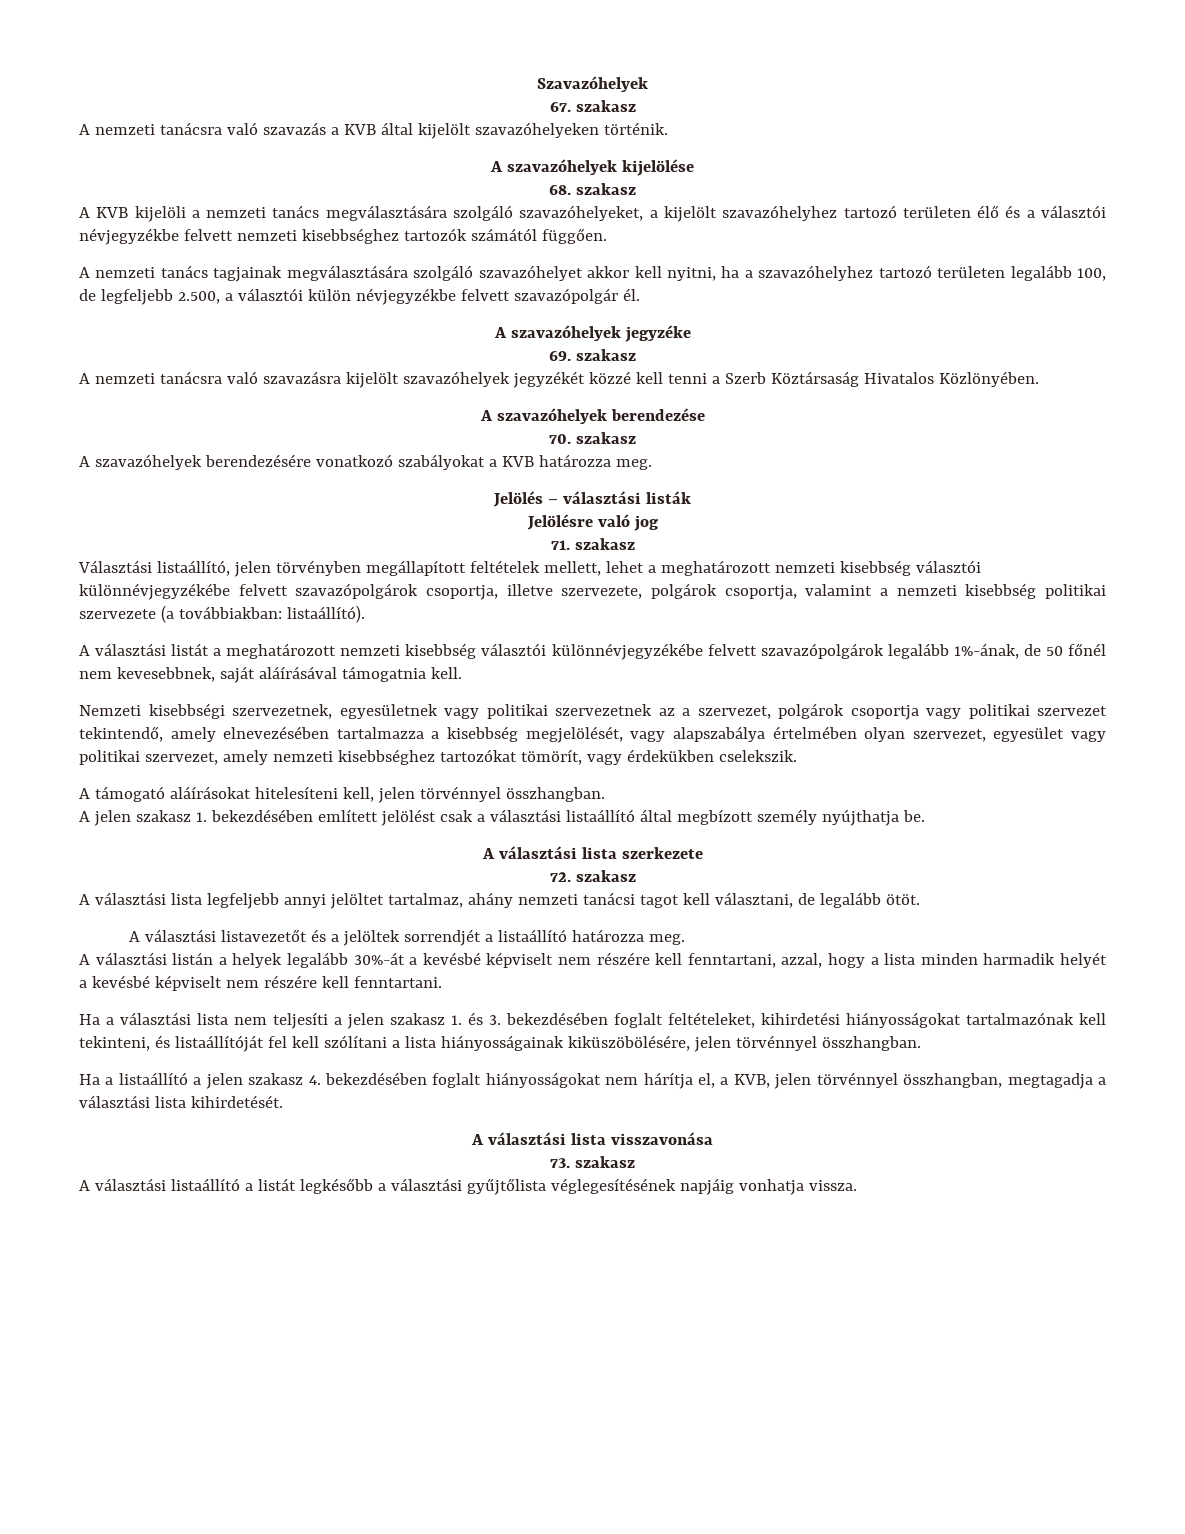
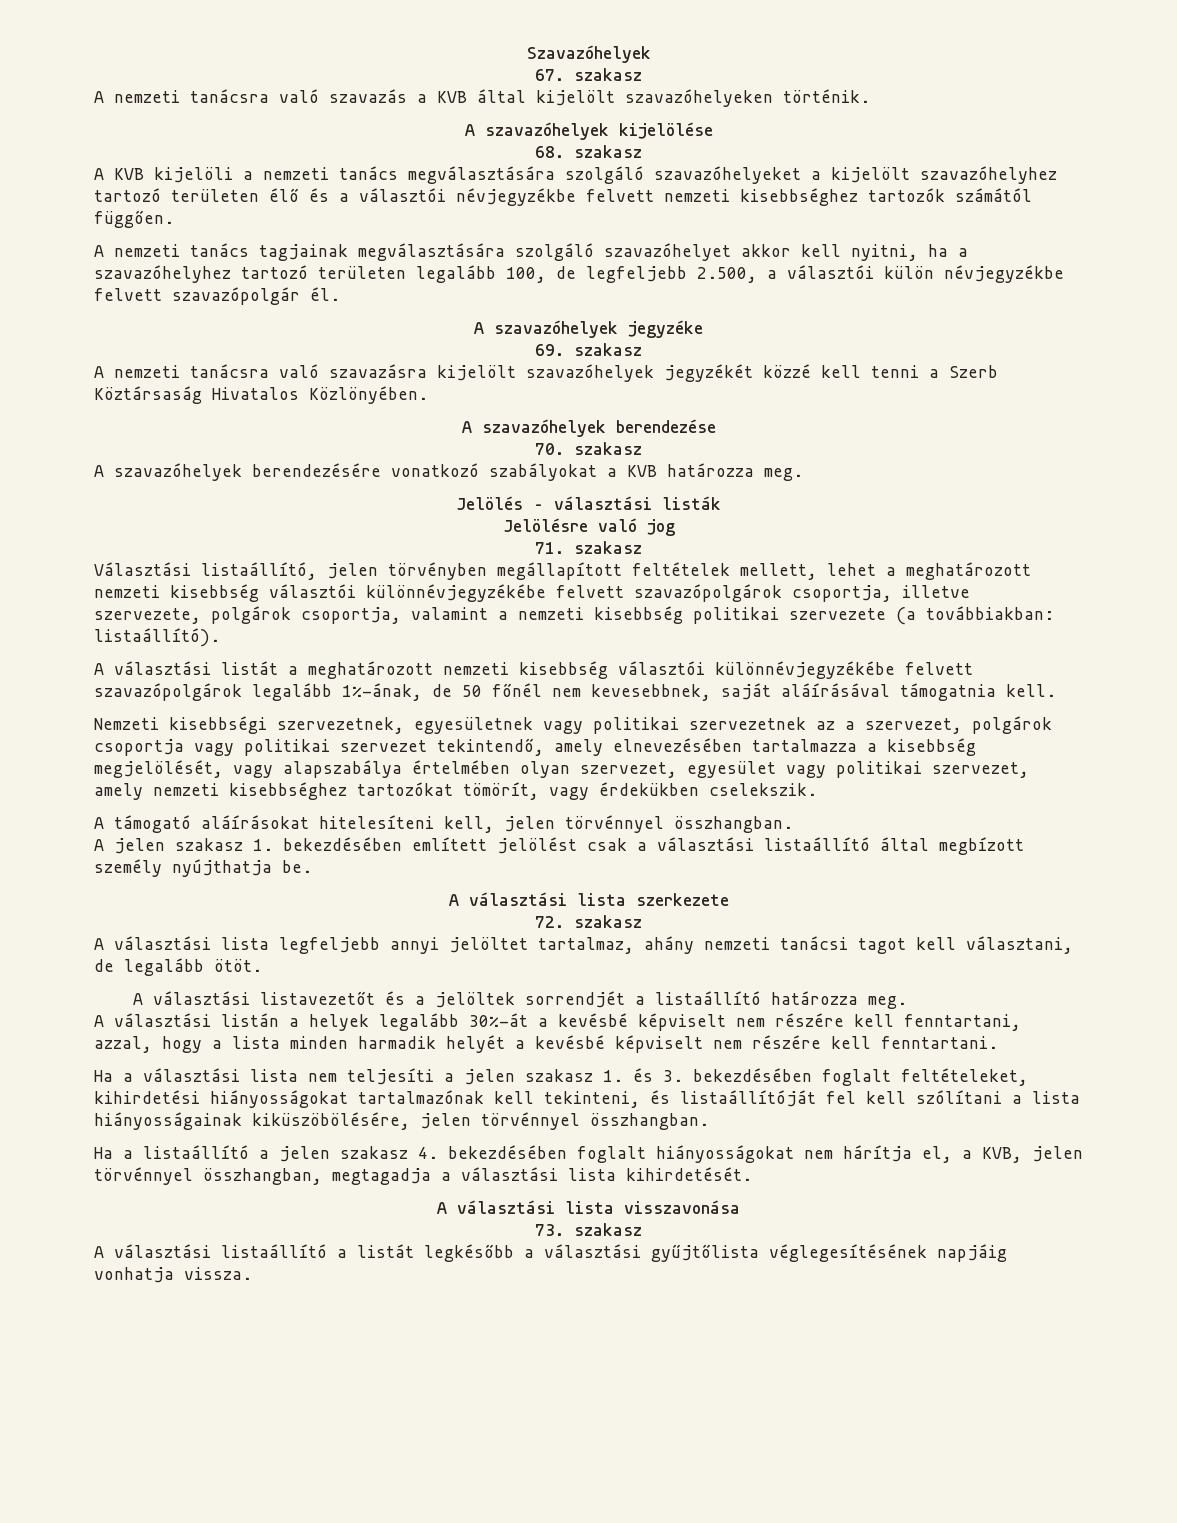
[519,205,644,221] szavazóhelyeket, -> [654,166,801,184] szavazóhelyeket

